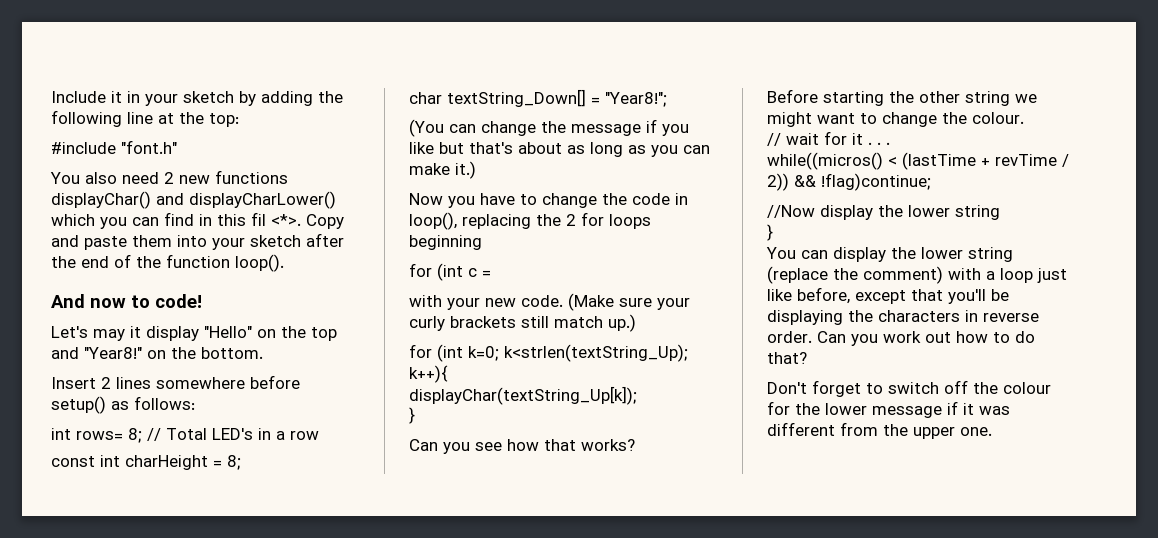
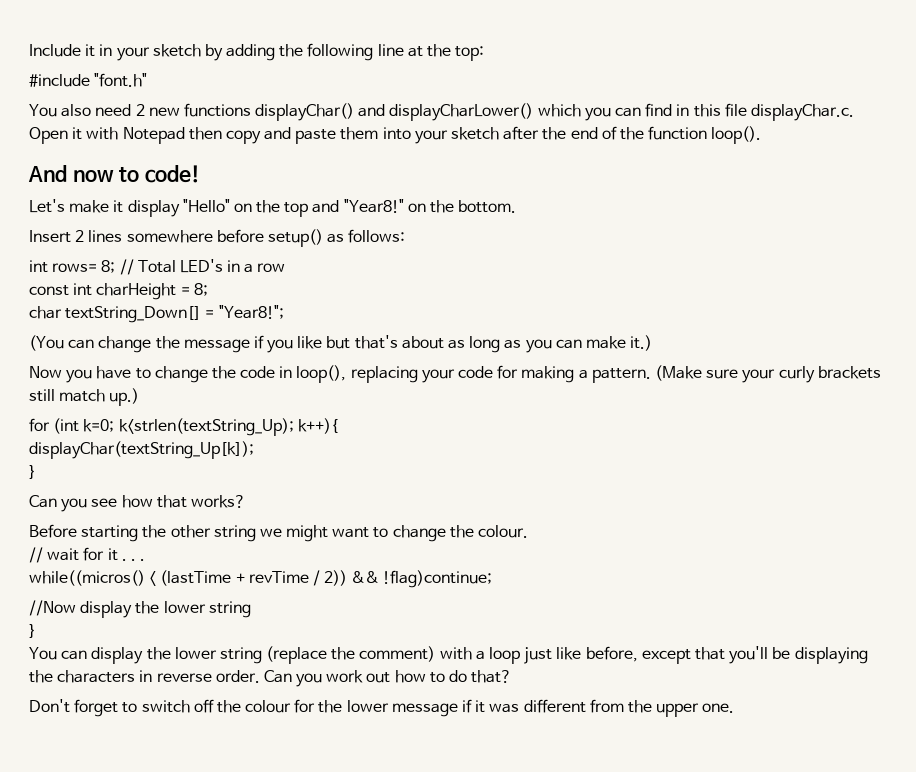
[251,212,344,229] fil <*>. Copy -> [724,103,854,121] [29,127,261,144] file displayChar.c. Open it with Notepad then copy
[93,329,125,341] may -> [69,200,110,213] make
[536,212,651,229] [409,235,482,250] [409,263,491,281] [409,295,563,310] the 2 for loops beginning // for (int c = // with your new code. -> [421,365,651,383] your code for making a pattern.

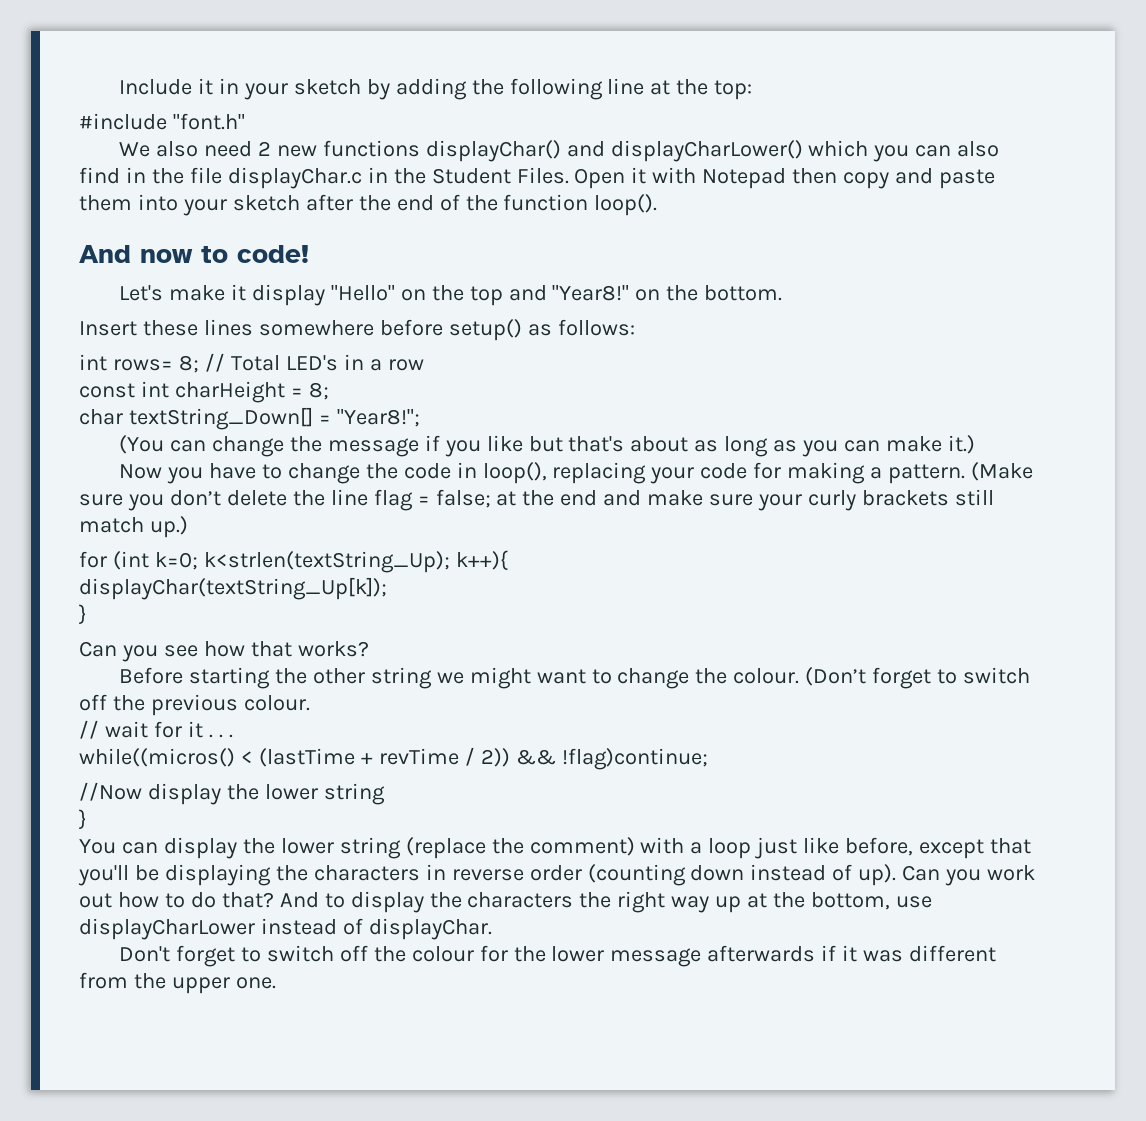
[29,104,57,117] You -> [118,142,150,157] We
(642, 112) none -> [957,141,1000,157] also
[693,103,854,121] this file displayChar.c. -> [151,167,569,189] the file displayChar.c in the Student Files.
[75,230,85,242] 2 -> [142,320,198,336] these
(739, 374) none -> [127,489,754,511] you don’t delete the line flag = false; at the end and make sure
(529, 531) none -> [805,667,1031,689] [79,694,310,716] (Don’t forget to switch off the previous colour.
[215,670,260,683] order. -> [529,864,897,886] order (counting down instead of up).
(513, 676) none -> [279,891,932,913] [79,918,492,940] And to display the characters the right way up at the bottom, use displayCharLower instead of displayChar.
(458, 710) none -> [707,945,816,962] afterwards

